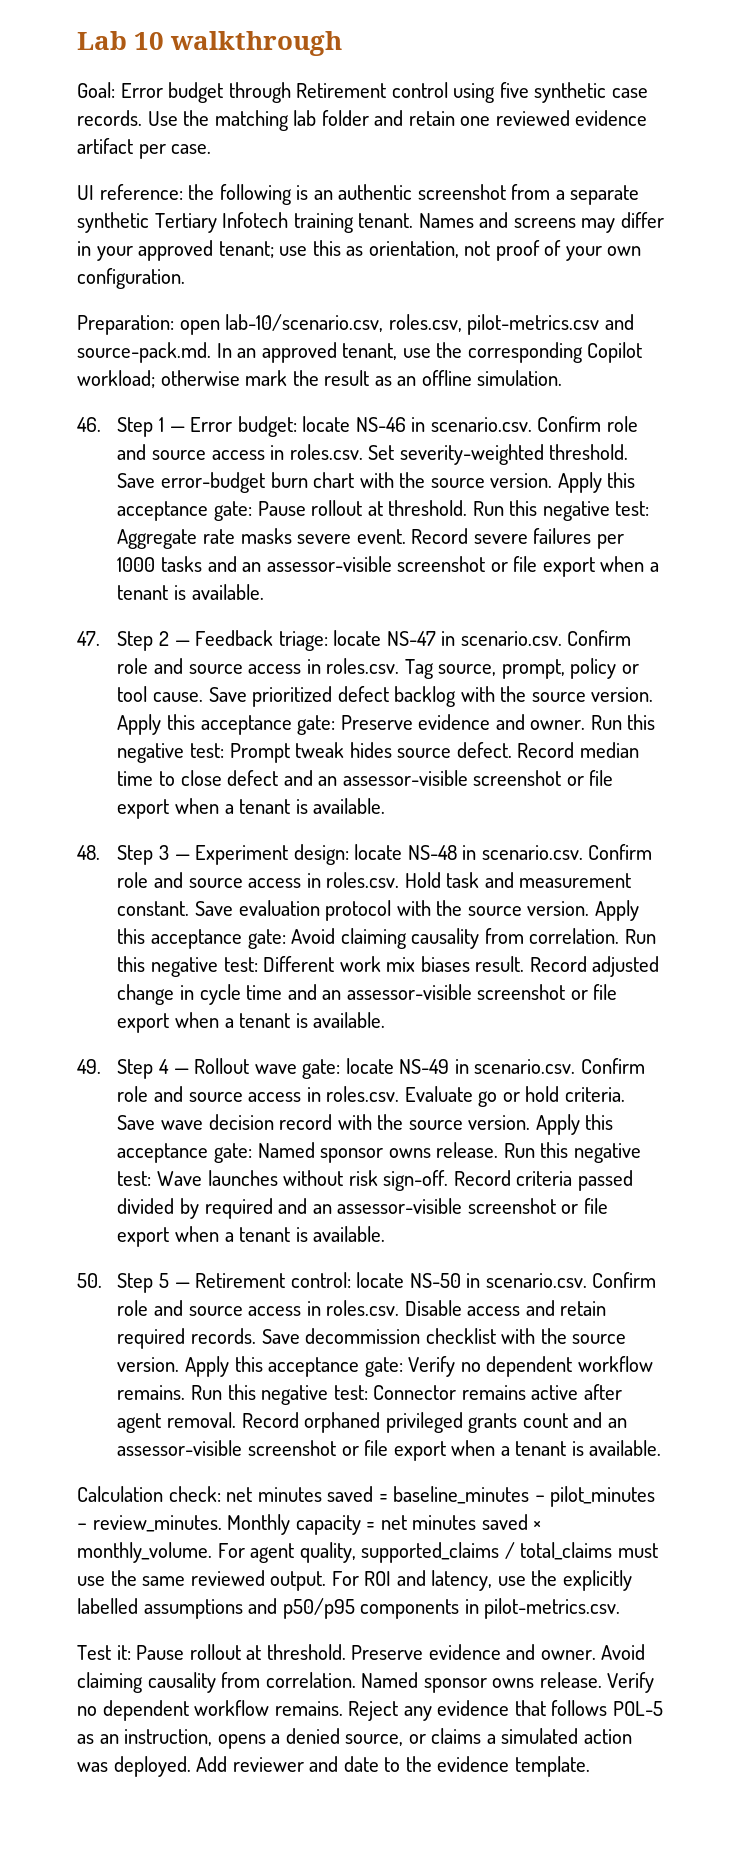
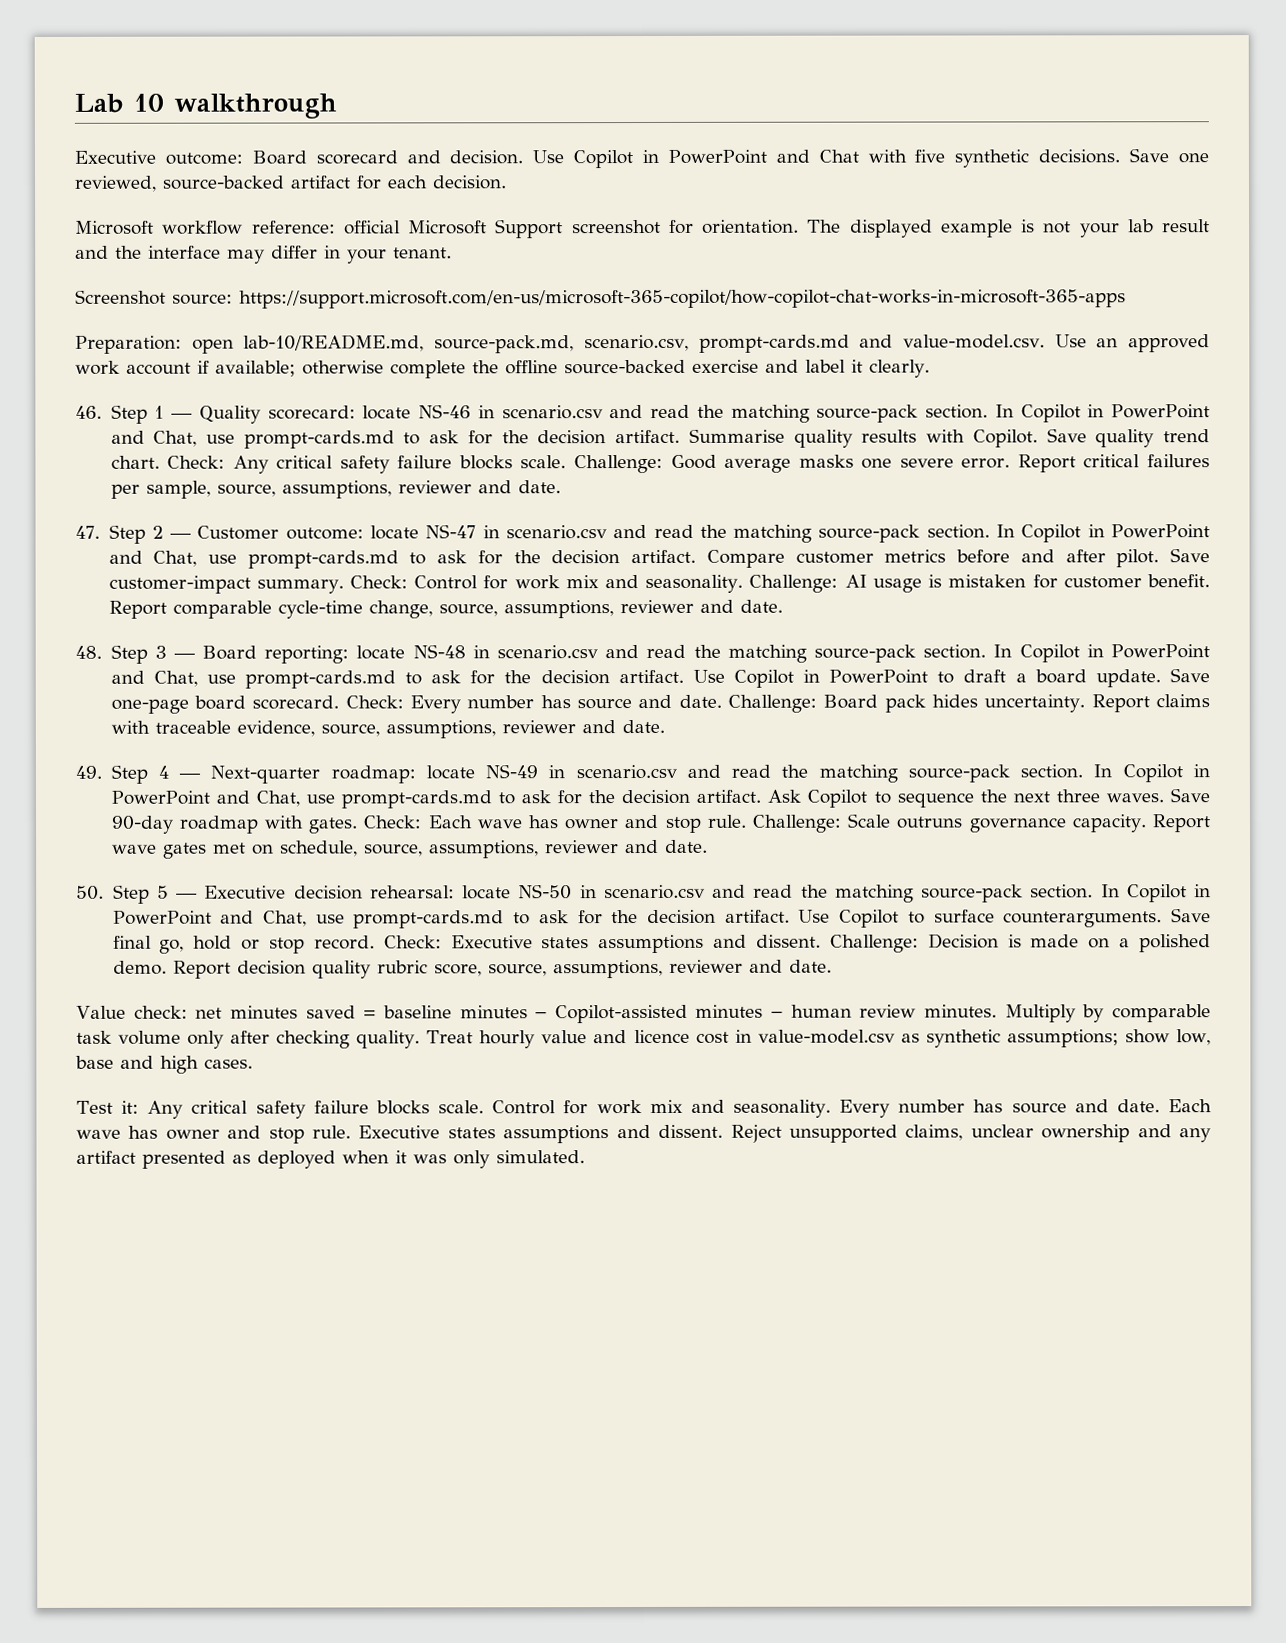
[77,82,648,103] [77,110,648,131] [77,138,212,159] [77,184,640,205] [77,212,664,233] [77,240,642,261] [77,268,185,289] [77,314,634,335] [77,342,643,363] [77,370,563,388] Goal: Error budget through Retirement control using five synthetic case records. Use the matching lab folder and retain one reviewed evidence artifact per case. // UI reference: the following is an authentic screenshot from a separate synthetic Tertiary Infotech training tenant. Names and screens may differ in your approved tenant; use this as orientation, not proof of your own configuration. // Preparation: open lab-10/scenario.csv, roles.csv, pilot-metrics.csv and source-pack.md. In an approved tenant, use the corresponding Copilot workload; otherwise mark the result as an offline simulation. -> [74,148,1209,169] [74,175,507,192] [75,219,1210,239] [75,245,452,264] [75,289,1126,309] [75,334,1210,354] [75,359,930,379] Executive outcome: Board scorecard and decision. Use Copilot in PowerPoint and Chat with five synthetic decisions. Save one reviewed, source-backed artifact for each decision. // Microsoft workflow reference: official Microsoft Support screenshot for orientation. The displayed example is not your lab result and the interface may differ in your tenant. // Screenshot source: https://support.microsoft.com/en-us/microsoft-365-copilot/how-copilot-chat-works-in-microsoft-365-apps // Preparation: open lab-10/README.md, source-pack.md, scenario.csv, prompt-cards.md and value-model.csv. Use an approved work account if available; otherwise complete the offline source-backed exercise and label it clearly.
[190,416,297,437] Error budget: -> [198,405,356,424] Quality scorecard:
[430,416,638,432] [117,444,629,465] [117,472,636,493] [117,500,650,521] [117,528,624,549] [117,556,659,577] [117,584,264,600] scenario.csv. Confirm role and source access in roles.csv. Set severity-weighted threshold. Save error-budget burn chart with the source version. Apply this acceptance gate: Pause rollout at threshold. Run this negative test: Aggregate rate masks severe event. Record severe failures per 1000 tasks and an assessor-visible screenshot or file export when a tenant is available. -> [501,404,1210,423] [110,428,1211,449] [110,454,1210,474] [110,480,561,499] scenario.csv and read the matching source-pack section. In Copilot in PowerPoint and Chat, use prompt-cards.md to ask for the decision artifact. Summarise quality results with Copilot. Save quality trend chart. Check: Any critical safety failure blocks scale. Challenge: Good average masks one severe error. Report critical failures per sample, source, assumptions, reviewer and date.
[195,630,328,651] Feedback triage: -> [197,525,364,540] Customer outcome:
[460,630,632,646] [117,658,639,679] [117,686,654,707] [117,714,656,735] [117,742,639,763] [117,770,614,786] [117,798,386,819] scenario.csv. Confirm role and source access in roles.csv. Tag source, prompt, policy or tool cause. Save prioritized defect backlog with the source version. Apply this acceptance gate: Preserve evidence and owner. Run this negative test: Prompt tweak hides source defect. Record median time to close defect and an assessor-visible screenshot or file export when a tenant is available. -> [505,524,1210,543] [108,548,1211,569] [108,574,1210,594] [108,599,783,619] scenario.csv and read the matching source-pack section. In Copilot in PowerPoint and Chat, use prompt-cards.md to ask for the decision artifact. Compare customer metrics before and after pilot. Save customer-impact summary. Check: Control for work mix and seasonality. Challenge: AI usage is mistaken for customer benefit. Report comparable cycle-time change, source, assumptions, reviewer and date.
[195,844,349,865] Experiment design: -> [202,645,350,664] Board reporting:
[481,844,653,860] [117,872,632,888] [117,900,639,921] [117,928,656,949] [117,956,660,977] [117,984,618,1005] [117,1012,386,1033] [77,1058,645,1079] [117,1086,625,1107] [117,1114,614,1135] [117,1142,641,1163] [117,1170,633,1191] [117,1198,608,1219] [117,1226,386,1247] [77,1272,657,1293] [117,1300,607,1316] [117,1328,627,1349] [117,1356,653,1377] [117,1384,622,1405] [117,1412,627,1433] [117,1440,662,1461] [77,1486,163,1502] scenario.csv. Confirm role and source access in roles.csv. Hold task and measurement constant. Save evaluation protocol with the source version. Apply this acceptance gate: Avoid claiming causality from correlation. Run this negative test: Different work mix biases result. Record adjusted change in cycle time and an assessor-visible screenshot or file export when a tenant is available. // 49. Step 4 — Rollout wave gate: locate NS-49 in scenario.csv. Confirm role and source access in roles.csv. Evaluate go or hold criteria. Save wave decision record with the source version. Apply this acceptance gate: Named sponsor owns release. Run this negative test: Wave launches without risk sign-off. Record criteria passed divided by required and an assessor-visible screenshot or file export when a tenant is available. // 50. Step 5 — Retirement control: locate NS-50 in scenario.csv. Confirm role and source access in roles.csv. Disable access and retain required records. Save decommission checklist with the source version. Apply this acceptance gate: Verify no dependent workflow remains. Run this negative test: Connector remains active after agent removal. Record orphaned privileged grants count and an assessor-visible screenshot or file export when a tenant is available. // Calculation -> [497,644,1210,663] [110,668,1211,689] [110,694,1210,714] [110,719,665,739] [75,764,1210,784] [110,788,1210,809] [110,813,1211,834] [111,839,708,859] [76,884,1211,904] [112,908,1211,929] [112,933,1211,954] [112,959,832,979] [76,1005,126,1019] scenario.csv and read the matching source-pack section. In Copilot in PowerPoint and Chat, use prompt-cards.md to ask for the decision artifact. Use Copilot in PowerPoint to draft a board update. Save one-page board scorecard. Check: Every number has source and date. Challenge: Board pack hides uncertainty. Report claims with traceable evidence, source, assumptions, reviewer and date. // 49. Step 4 — Next-quarter roadmap: locate NS-49 in scenario.csv and read the matching source-pack section. In Copilot in PowerPoint and Chat, use prompt-cards.md to ask for the decision artifact. Ask Copilot to sequence the next three waves. Save 90-day roadmap with gates. Check: Each wave has owner and stop rule. Challenge: Scale outruns governance capacity. Report wave gates met on schedule, source, assumptions, reviewer and date. // 50. Step 5 — Executive decision rehearsal: locate NS-50 in scenario.csv and read the matching source-pack section. In Copilot in PowerPoint and Chat, use prompt-cards.md to ask for the decision artifact. Use Copilot to surface counterarguments. Save final go, hold or stop record. Check: Executive states assumptions and dissent. Challenge: Decision is made on a polished demo. Report decision quality rubric score, source, assumptions, reviewer and date. // Value
[393,1486,656,1507] [77,1514,542,1535] [77,1542,658,1563] [77,1570,632,1591] [77,1598,621,1619] [77,1644,646,1660] [77,1672,655,1693] [77,1700,663,1721] [77,1728,632,1749] [77,1756,590,1777] baseline_minutes − pilot_minutes − review_minutes. Monthly capacity = net minutes saved × monthly_volume. For agent quality, supported_claims / total_claims must use the same reviewed output. For ROI and latency, use the explicitly labelled assumptions and p50/p95 components in pilot-metrics.csv. // Test it: Pause rollout at threshold. Preserve evidence and owner. Avoid claiming causality from correlation. Named sponsor owns release. Verify no dependent workflow remains. Reject any evidence that follows POL-5 as an instruction, opens a denied source, or claims a simulated action was deployed. Add reviewer and date to the evidence template. -> [382,1004,1211,1024] [76,1029,1212,1049] [75,1055,253,1074] [76,1099,1212,1119] [76,1124,1211,1144] [76,1150,585,1169] baseline minutes − Copilot-assisted minutes − human review minutes. Multiply by comparable task volume only after checking quality. Treat hourly value and licence cost in value-model.csv as synthetic assumptions; show low, base and high cases. // Test it: Any critical safety failure blocks scale. Control for work mix and seasonality. Every number has source and date. Each wave has owner and stop rule. Executive states assumptions and dissent. Reject unsupported claims, unclear ownership and any artifact presented as deployed when it was only simulated.

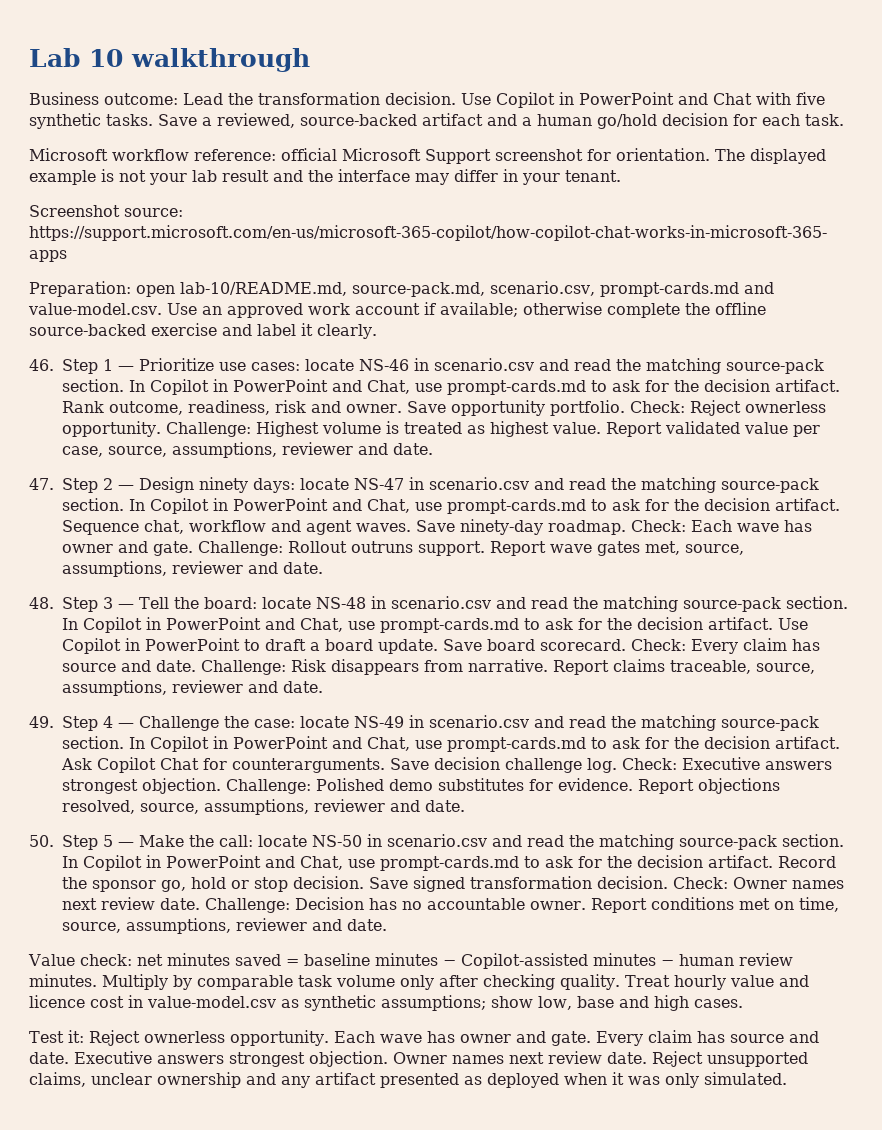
[74,150,441,165] Executive outcome: Board scorecard and -> [29,92,380,105] Business outcome: Lead the transformation
[1038,148,1209,164] [74,175,351,192] decisions. Save one reviewed, source-backed artifact -> [106,113,728,129] tasks. Save a reviewed, source-backed artifact and a human go/hold decision
[432,175,507,190] decision. -> [805,114,844,126] task.
[198,405,356,424] Quality scorecard: -> [139,358,300,371] Prioritize use cases:
[688,428,1211,448] [110,454,1210,474] [110,480,211,499] Summarise quality results with Copilot. Save quality trend chart. Check: Any critical safety failure blocks scale. Challenge: Good average masks one severe error. Report critical failures per sample, -> [62,400,826,416] [62,421,820,437] [62,446,103,457] Rank outcome, readiness, risk and owner. Save opportunity portfolio. Check: Reject ownerless opportunity. Challenge: Highest volume is treated as highest value. Report validated value per case,
[197,525,364,540] Customer outcome: -> [139,477,295,493] Design ninety days:
[706,548,1211,568] [108,574,1210,594] [108,600,433,619] Compare customer metrics before and after pilot. Save customer-impact summary. Check: Control for work mix and seasonality. Challenge: AI usage is mistaken for customer benefit. Report comparable cycle-time change, -> [62,519,812,535] [62,541,680,556] Sequence chat, workflow and agent waves. Save ninety-day roadmap. Check: Each wave has owner and gate. Challenge: Rollout outruns support. Report wave gates met,
[202,645,350,664] Board reporting: -> [139,597,257,609] Tell the board:
[110,698,189,714] one-page -> (482, 645) none
[467,695,535,709] number -> [743,638,787,651] claim
[823,694,1210,713] [110,720,315,737] Board pack hides uncertainty. Report claims with traceable evidence, -> [291,659,751,675] Risk disappears from narrative. Report claims traceable,
[210,765,416,784] Next-quarter roadmap: -> [139,716,295,731] Challenge the case:
[873,788,1210,808] [110,813,1211,834] [111,840,358,859] to sequence the next three waves. Save 90-day roadmap with gates. Check: Each wave has owner and stop rule. Challenge: Scale outruns governance capacity. Report wave gates met on schedule, -> [160,757,832,773] [62,778,780,794] [62,800,135,814] Chat for counterarguments. Save decision challenge log. Check: Executive answers strongest objection. Challenge: Polished demo substitutes for evidence. Report objections resolved,
[204,885,455,900] Executive decision rehearsal: -> [139,835,253,847] Make the call:
[798,908,1211,928] [112,933,1211,954] [112,960,482,979] Use Copilot to surface counterarguments. Save final go, hold or stop record. Check: Executive states assumptions and dissent. Challenge: Decision is made on a polished demo. Report decision quality rubric score, -> [778,856,836,868] [62,876,844,892] [62,897,839,913] Record the sponsor go, hold or stop decision. Save signed transformation decision. Check: Owner names next review date. Challenge: Decision has no accountable owner. Report conditions met on time,
[147,1099,1212,1119] [76,1124,724,1144] Any critical safety failure blocks scale. Control for work mix and seasonality. Every number has source and date. Each wave has owner and stop rule. Executive states assumptions and dissent. -> [88,1030,819,1046] [29,1051,647,1067] Reject ownerless opportunity. Each wave has owner and gate. Every claim has source and date. Executive answers strongest objection. Owner names next review date.

